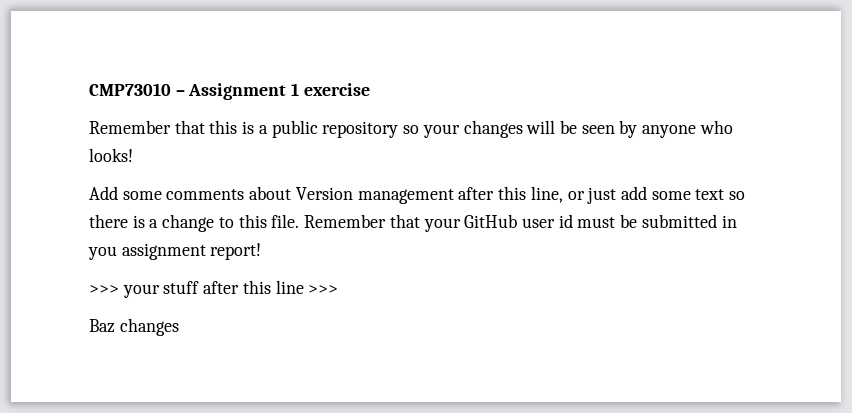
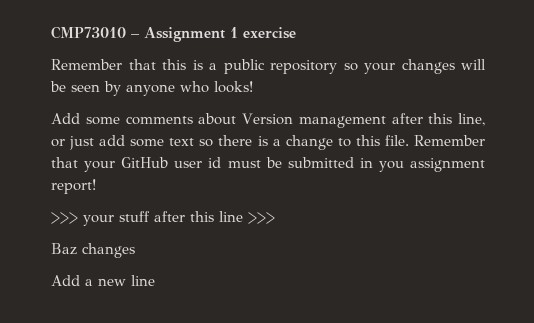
(179, 327) none -> [51,275,155,286] // Add a new line

